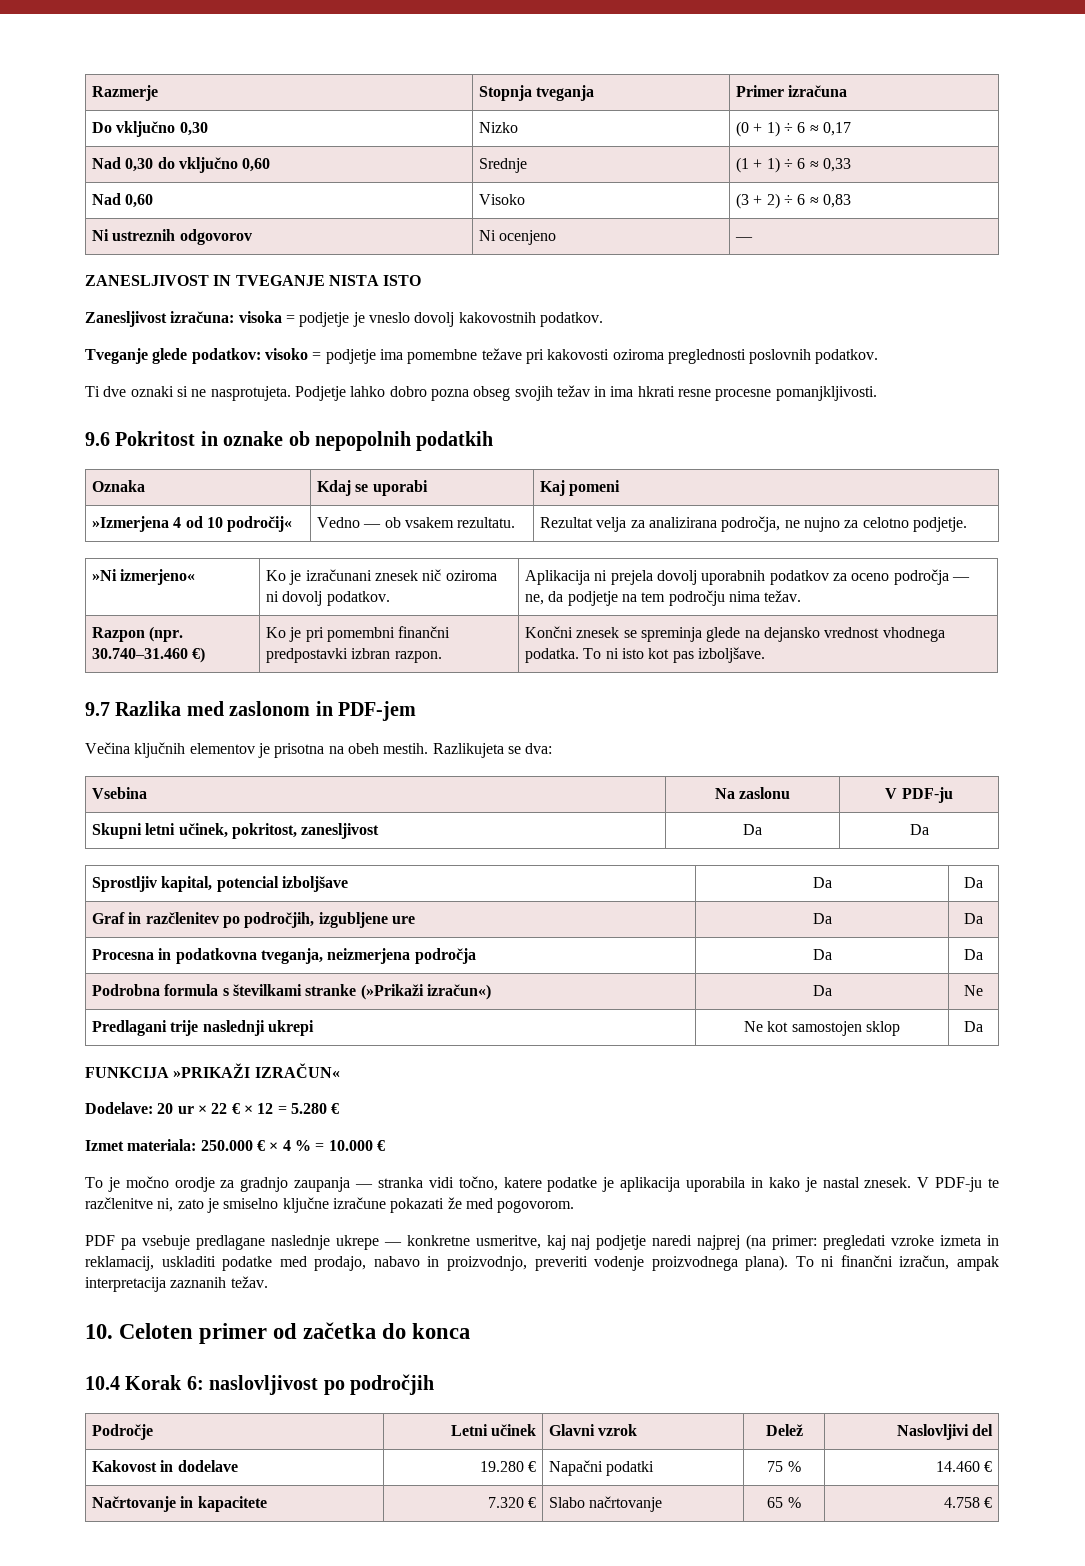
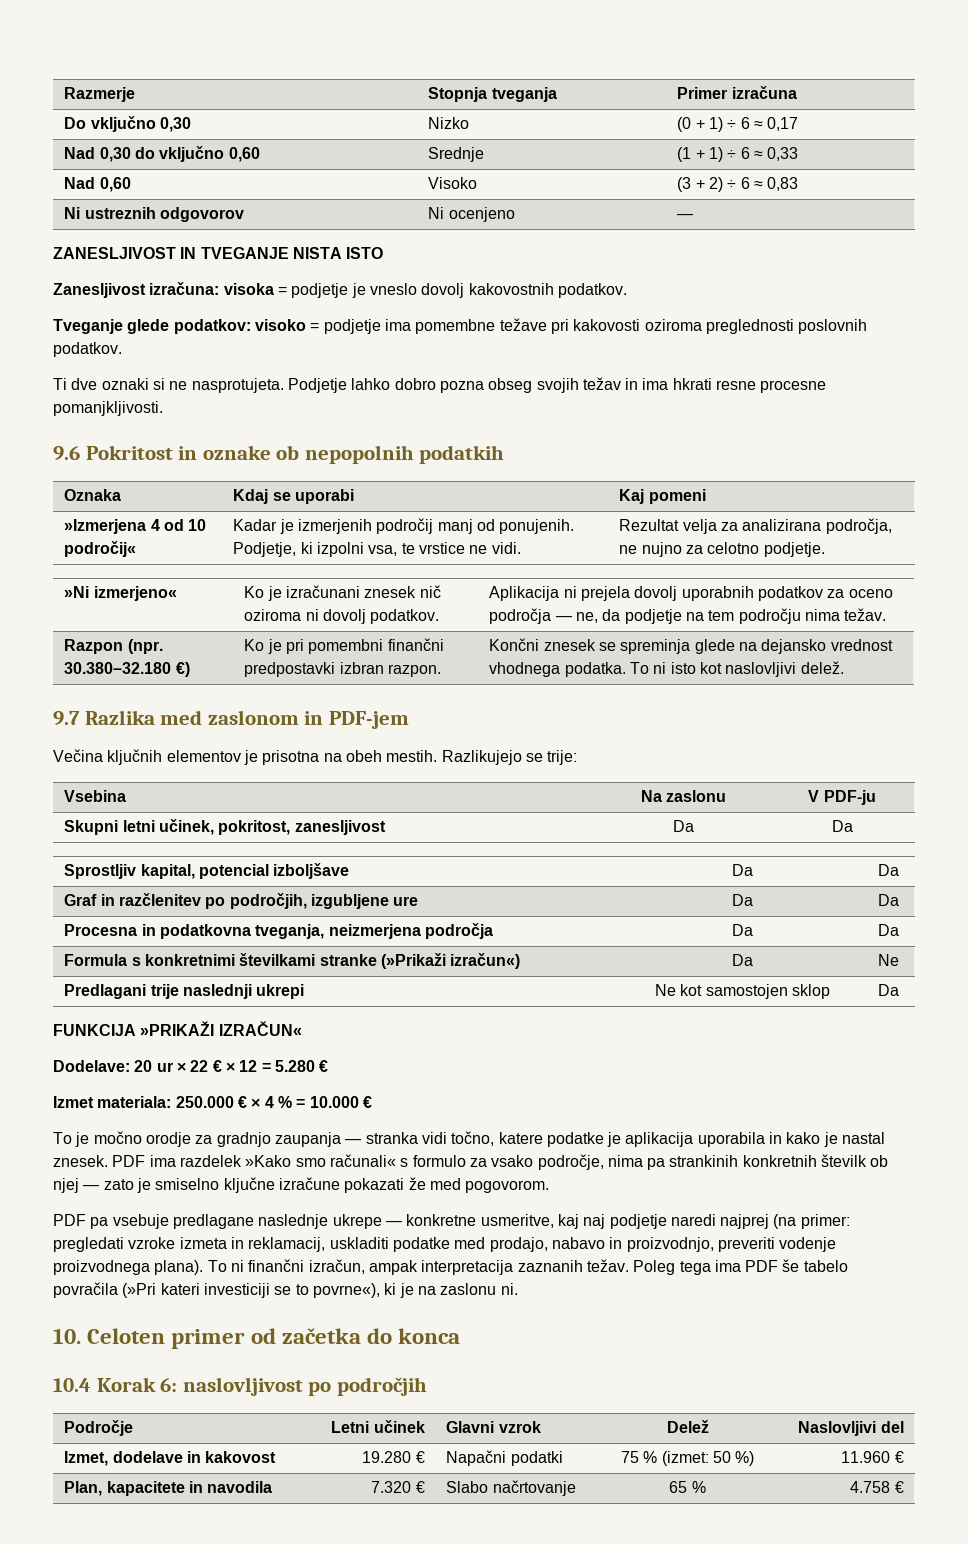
[316,517,516,528] Vedno — ob vsakem rezultatu. -> [233,518,575,534] [233,542,521,557] Kadar je izmerjenih področij manj od ponujenih. Podjetje, ki izpolni vsa, te vrstice ne vidi.
[91,648,188,659] 30.740–31.460 -> [64,662,172,674] 30.380–32.180
[672,647,765,663] pas izboljšave. -> [725,661,844,677] naslovljivi delež.
[432,743,553,758] Razlikujeta se dva: -> [441,750,578,765] Razlikujejo se trije:
[91,984,229,996] Podrobna formula s -> [64,954,236,966] Formula s konkretnimi
[917,1177,999,1192] [85,1197,174,1212] V PDF-ju te razčlenitve ni, -> [112,1154,889,1170] [53,1178,100,1193] PDF ima razdelek »Kako smo računali« s formulo za vsako področje, nima pa strankinih konkretnih številk ob njej —
(268, 1282) none -> [633,1259,848,1275] [53,1282,518,1298] Poleg tega ima PDF še tabelo povračila (»Pri kateri investiciji se to povrne«), ki je na zaslonu ni.
[91,1460,238,1472] Kakovost in dodelave -> [64,1451,277,1466] Izmet, dodelave in kakovost
[935,1461,993,1472] [91,1496,267,1512] | 14.460 € // Načrtovanje in kapacitete -> [661,1451,755,1466] [841,1451,904,1463] [64,1481,273,1496] (izmet: 50 %) | 11.960 € // Plan, kapacitete in navodila

